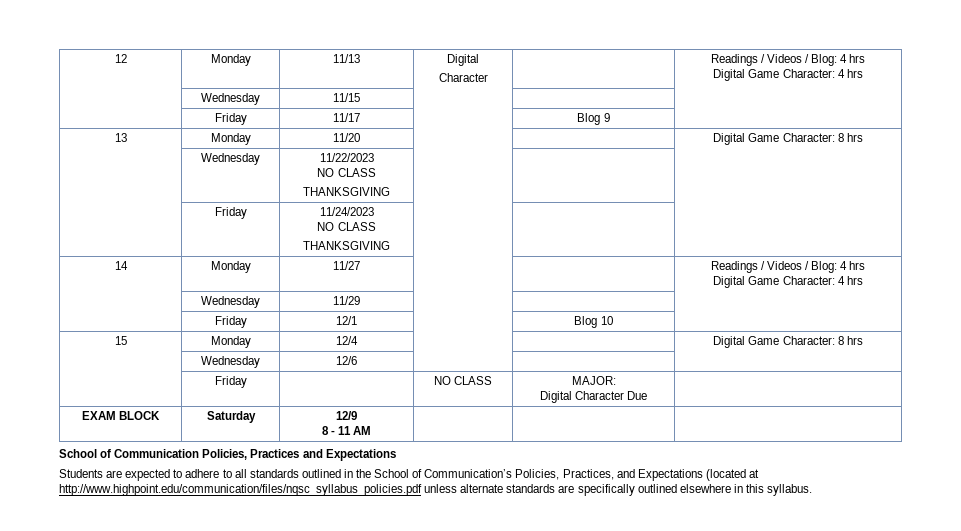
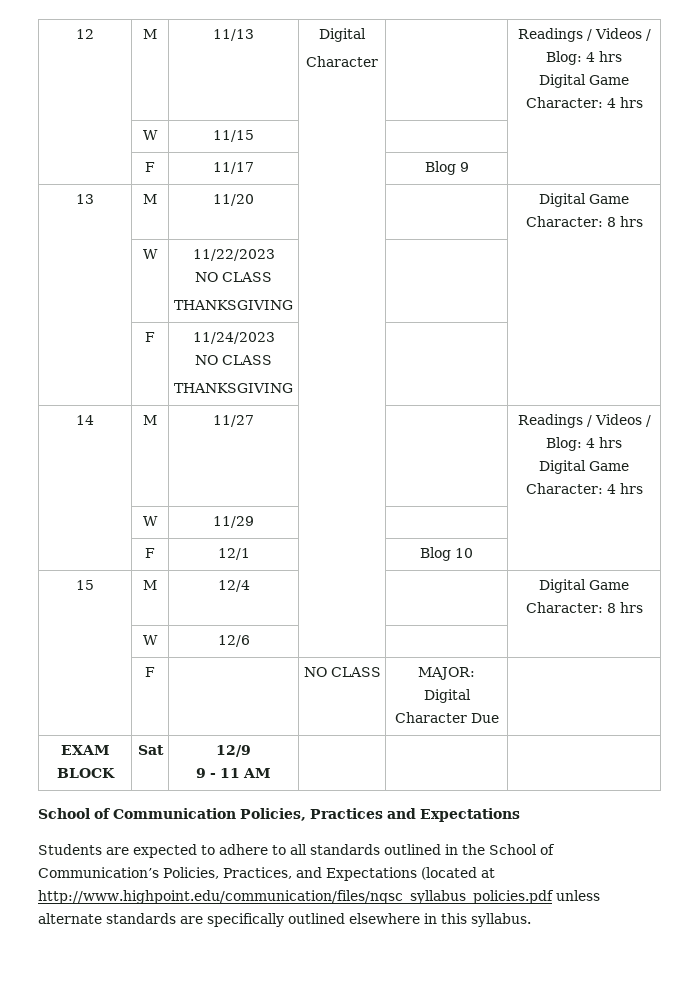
[210,54,251,66] Monday -> [143,29,157,39] M
[201,93,260,105] Wednesday -> [143,130,158,140] W
[214,113,247,125] Friday -> [145,162,155,172] F
[210,133,251,145] Monday -> [143,194,157,204] M
[201,153,260,165] Wednesday -> [143,249,158,259] W
[214,207,247,219] Friday -> [145,332,155,342] F
[210,261,251,273] Monday -> [143,415,157,425] M
[201,296,260,308] Wednesday -> [143,516,158,526] W
[214,316,247,328] Friday -> [145,548,155,558] F
[210,336,251,348] Monday -> [143,580,157,590] M
[201,356,260,368] Wednesday -> [143,635,158,645] W
[214,376,247,388] Friday -> [145,667,155,677] F
[206,411,256,423] Saturday -> [137,745,164,755] Sat
[321,426,329,435] 8 -> [196,768,206,778] 9

